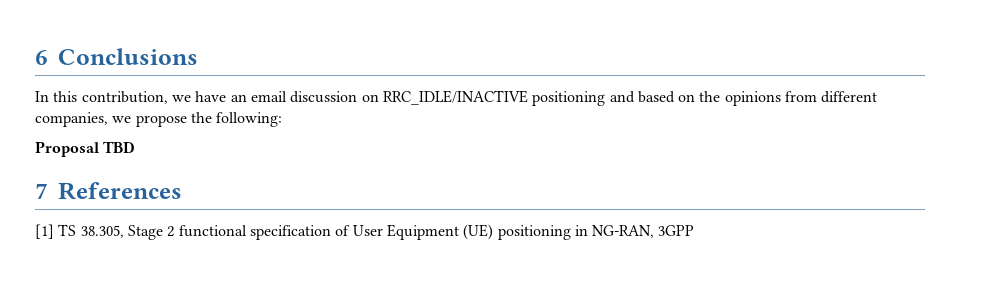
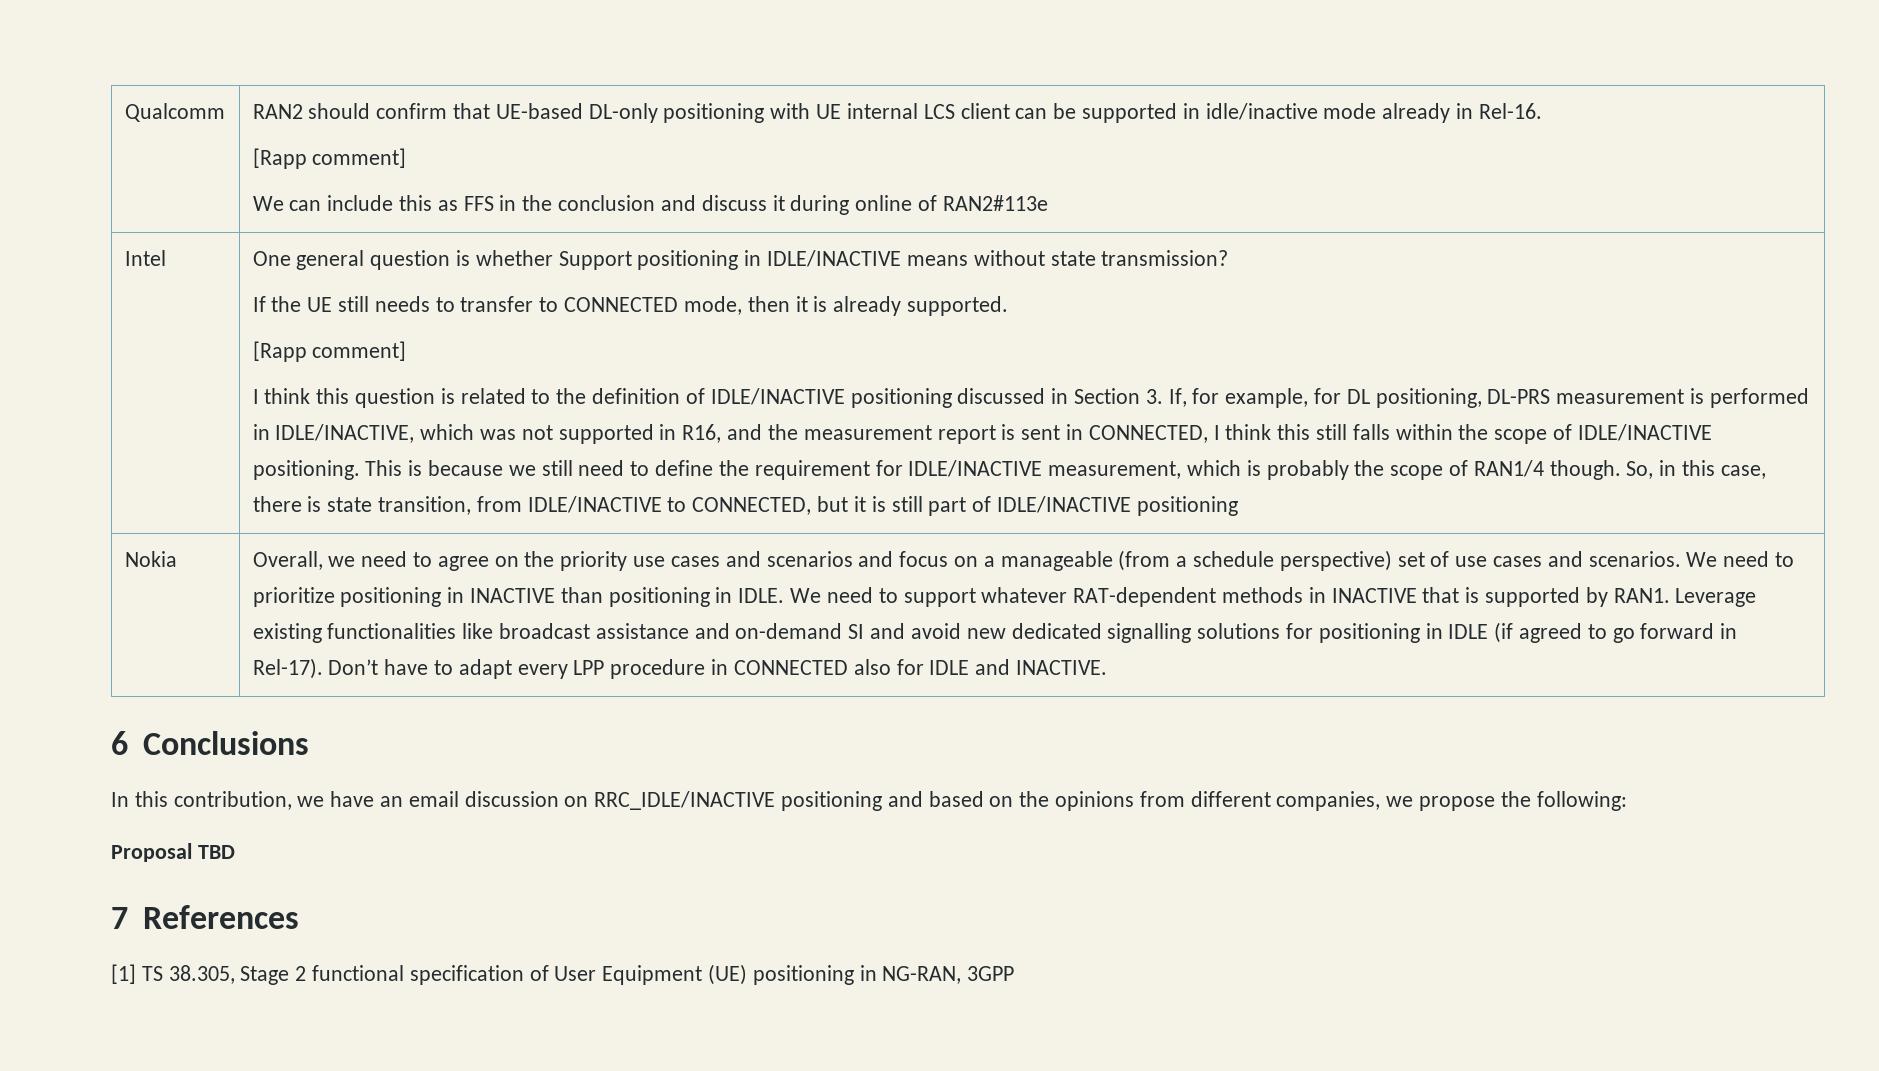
(35, 57) none -> [124,103,225,122] [252,103,1542,123] [252,148,407,169] [252,195,1048,215] [124,250,166,266] [252,250,1229,270] [252,296,1008,316] [252,341,407,362] [252,388,1809,408] [252,424,1712,444] [252,460,1766,480] [252,496,1238,516] [124,551,177,567] [252,550,1794,571] [252,587,1757,607] [252,622,1738,643] [252,658,1107,679] Qualcomm | RAN2 should confirm that UE-based DL-only positioning with UE internal LCS client can be supported in idle/inactive mode already in Rel-16. // [Rapp comment] // We can include this as FFS in the conclusion and discuss it during online of RAN2#113e // Intel | One general question is whether Support positioning in IDLE/INACTIVE means without state transmission? // If the UE still needs to transfer to CONNECTED mode, then it is already supported. // [Rapp comment] // I think this question is related to the definition of IDLE/INACTIVE positioning discussed in Section 3. If, for example, for DL positioning, DL-PRS measurement is performed in IDLE/INACTIVE, which was not supported in R16, and the measurement report is sent in CONNECTED, I think this still falls within the scope of IDLE/INACTIVE positioning. This is because we still need to define the requirement for IDLE/INACTIVE measurement, which is probably the scope of RAN1/4 though. So, in this case, there is state transition, from IDLE/INACTIVE to CONNECTED, but it is still part of IDLE/INACTIVE positioning // Nokia | Overall, we need to agree on the priority use cases and scenarios and focus on a manageable (from a schedule perspective) set of use cases and scenarios. We need to prioritize positioning in INACTIVE than positioning in IDLE. We need to support whatever RAT-dependent methods in INACTIVE that is supported by RAN1. Leverage existing functionalities like broadcast assistance and on-demand SI and avoid new dedicated signalling solutions for positioning in IDLE (if agreed to go forward in Rel-17). Don’t have to adapt every LPP procedure in CONNECTED also for IDLE and INACTIVE. //

